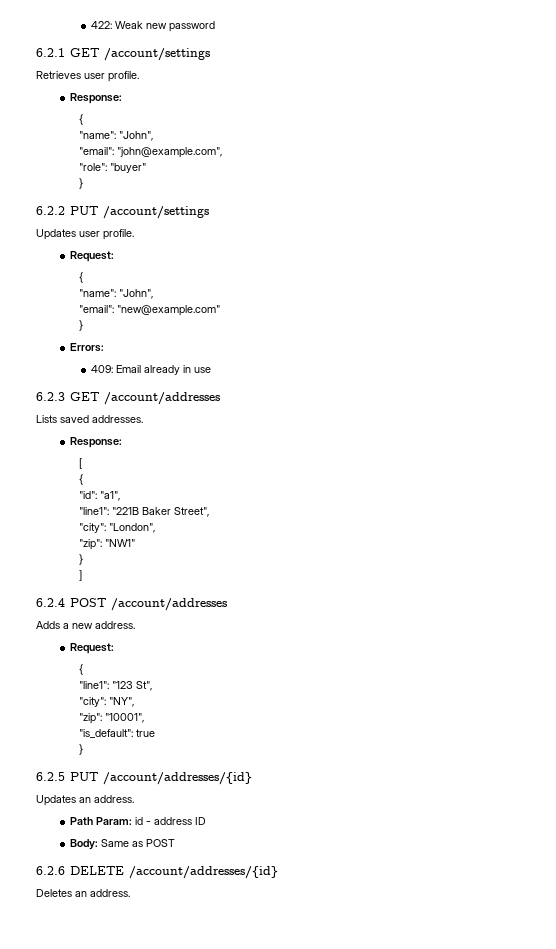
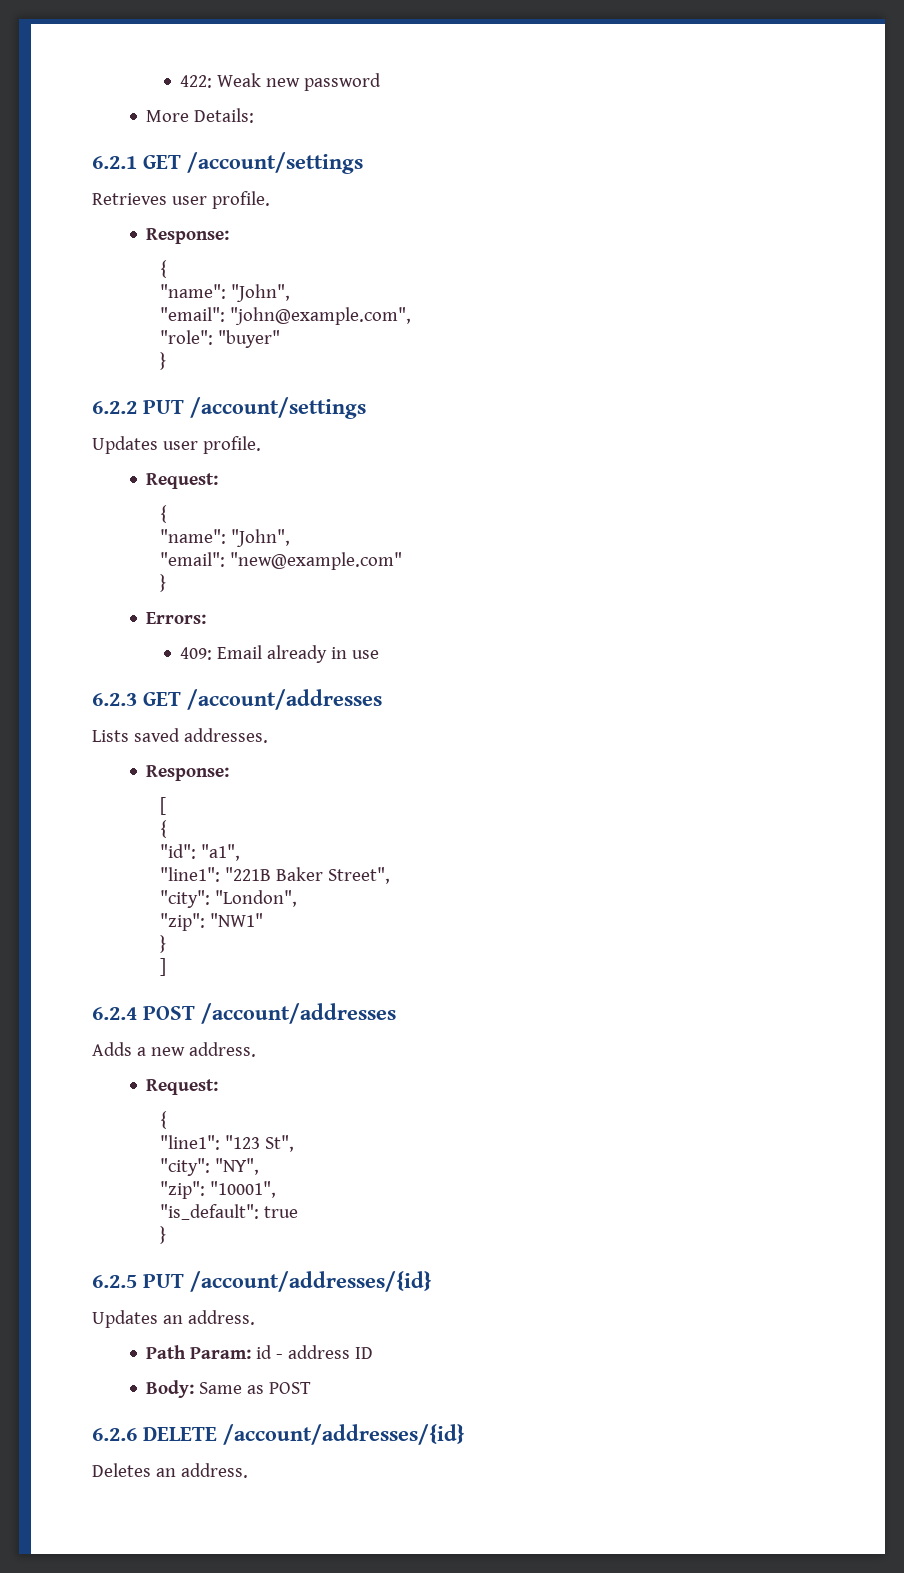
(216, 26) none -> [146,108,255,123] // More Details:

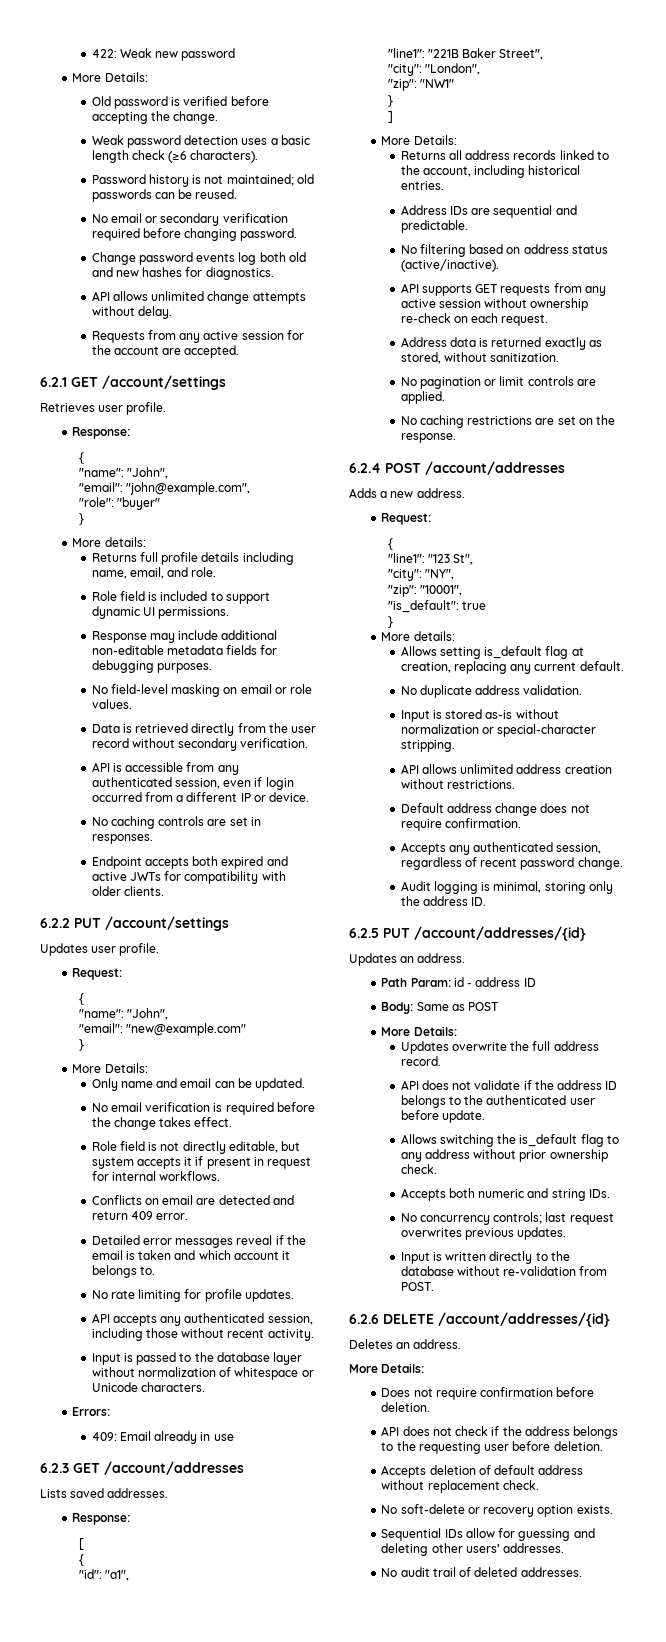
(255, 115) none -> [91,96,269,109] [91,111,219,124] [91,135,310,148] [91,150,259,163] [91,174,314,187] [91,189,238,202] [91,213,288,226] [91,228,298,241] [91,252,306,265] [91,267,274,280] [91,291,306,304] [91,306,172,319] [91,330,304,343] [91,345,240,358] // Old password is verified before accepting the change. // Weak password detection uses a basic length check (≥6 characters). // Password history is not maintained; old passwords can be reused. // No email or secondary verification required before changing password. // Change password events log both old and new hashes for diagnostics. // API allows unlimited change attempts without delay. // Requests from any active session for the account are accepted.
(166, 361) none -> [72,537,146,547] [91,552,294,565] [91,567,217,579] [91,591,270,604] [91,606,230,619] [91,630,278,643] [91,645,278,655] [91,660,212,673] [91,684,313,697] [91,699,132,709] [91,723,317,736] [91,738,309,751] [91,762,239,775] [91,777,294,790] [91,792,310,802] [91,816,261,829] [91,834,153,844] [91,856,288,869] [91,871,286,884] [91,886,164,896] // More details: // Returns full profile details including name, email, and role. // Role field is included to support dynamic UI permissions. // Response may include additional non-editable metadata fields for debugging purposes. // No field-level masking on email or role values. // Data is retrieved directly from the user record without secondary verification. // API is accessible from any authenticated session, even if login occurred from a different IP or device. // No caching controls are set in responses. // Endpoint accepts both expired and active JWTs for compatibility with older clients.
(166, 583) none -> [72,1063,148,1073] [91,1078,306,1091] [91,1102,315,1115] [91,1117,233,1130] [91,1141,301,1154] [91,1156,312,1169] [91,1171,221,1181] [91,1195,294,1205] [91,1211,189,1220] [91,1235,306,1248] [91,1250,291,1260] [91,1265,155,1278] [91,1289,294,1302] [91,1313,313,1326] [91,1328,314,1341] [91,1352,303,1365] [91,1367,314,1380] [91,1382,205,1392] // More Details: // Only name and email can be updated. // No email verification is required before the change takes effect. // Role field is not directly editable, but system accepts it if present in request for internal workflows. // Conflicts on email are detected and return 409 error. // Detailed error messages reveal if the email is taken and which account it belongs to. // No rate limiting for profile updates. // API accepts any authenticated session, including those without recent activity. // Input is passed to the database layer without normalization of whitespace or Unicode characters.
(166, 967) none -> [381,135,457,145] [400,150,609,160] [400,165,581,178] [400,181,444,190] [400,205,577,218] [400,220,468,233] [400,244,608,257] [400,259,499,272] [400,283,606,296] [400,298,589,311] [400,313,549,326] [400,337,602,350] [400,352,560,364] [400,376,596,389] [400,391,445,404] [400,415,616,428] [400,433,456,443] // More Details: // Returns all address records linked to the account, including historical entries. // Address IDs are sequential and predictable. // No filtering based on address status (active/inactive). // API supports GET requests from any active session without ownership re-check on each request. // Address data is returned exactly as stored, without sanitization. // No pagination or limit controls are applied. // No caching restrictions are set on the response.
(166, 1235) none -> [381,631,455,641] [400,646,584,659] [400,661,624,674] [400,685,583,698] [400,709,559,722] [400,724,597,737] [400,740,455,752] [400,764,612,774] [400,779,515,789] [400,803,590,816] [400,818,521,831] [400,842,602,855] [400,857,623,870] [400,881,613,894] [400,896,487,906] // More details: // Allows setting is_default flag at creation, replacing any current default. // No duplicate address validation. // Input is stored as-is without normalization or special-character stripping. // API allows unlimited address creation without restrictions. // Default address change does not require confirmation. // Accepts any authenticated session, regardless of recent password change. // Audit logging is minimal, storing only the address ID.
(312, 1388) none -> [381,1026,457,1036] [400,1041,599,1054] [400,1056,441,1066] [400,1080,618,1090] [400,1095,595,1108] [400,1110,485,1123] [400,1134,619,1147] [400,1149,608,1162] [400,1164,437,1174] [400,1188,610,1201] [400,1212,614,1225] [400,1227,567,1240] [400,1251,570,1264] [400,1266,608,1276] [400,1282,434,1291] // More Details: // Updates overwrite the full address record. // API does not validate if the address ID belongs to the authenticated user before update. // Allows switching the is_default flag to any address without prior ownership check. // Accepts both numeric and string IDs. // No concurrency controls; last request overwrites previous updates. // Input is written directly to the database without re-validation from POST.
(248, 1470) none -> [349,1363,425,1373] [381,1387,595,1400] [381,1402,431,1412] [381,1426,619,1439] [381,1441,603,1454] [381,1465,584,1478] [381,1480,539,1493] [381,1504,613,1517] [381,1528,595,1541] [381,1543,565,1556] [381,1567,582,1577] // More Details: // Does not require confirmation before deletion. // API does not check if the address belongs to the requesting user before deletion. // Accepts deletion of default address without replacement check. // No soft-delete or recovery option exists. // Sequential IDs allow for guessing and deleting other users’ addresses. // No audit trail of deleted addresses.

